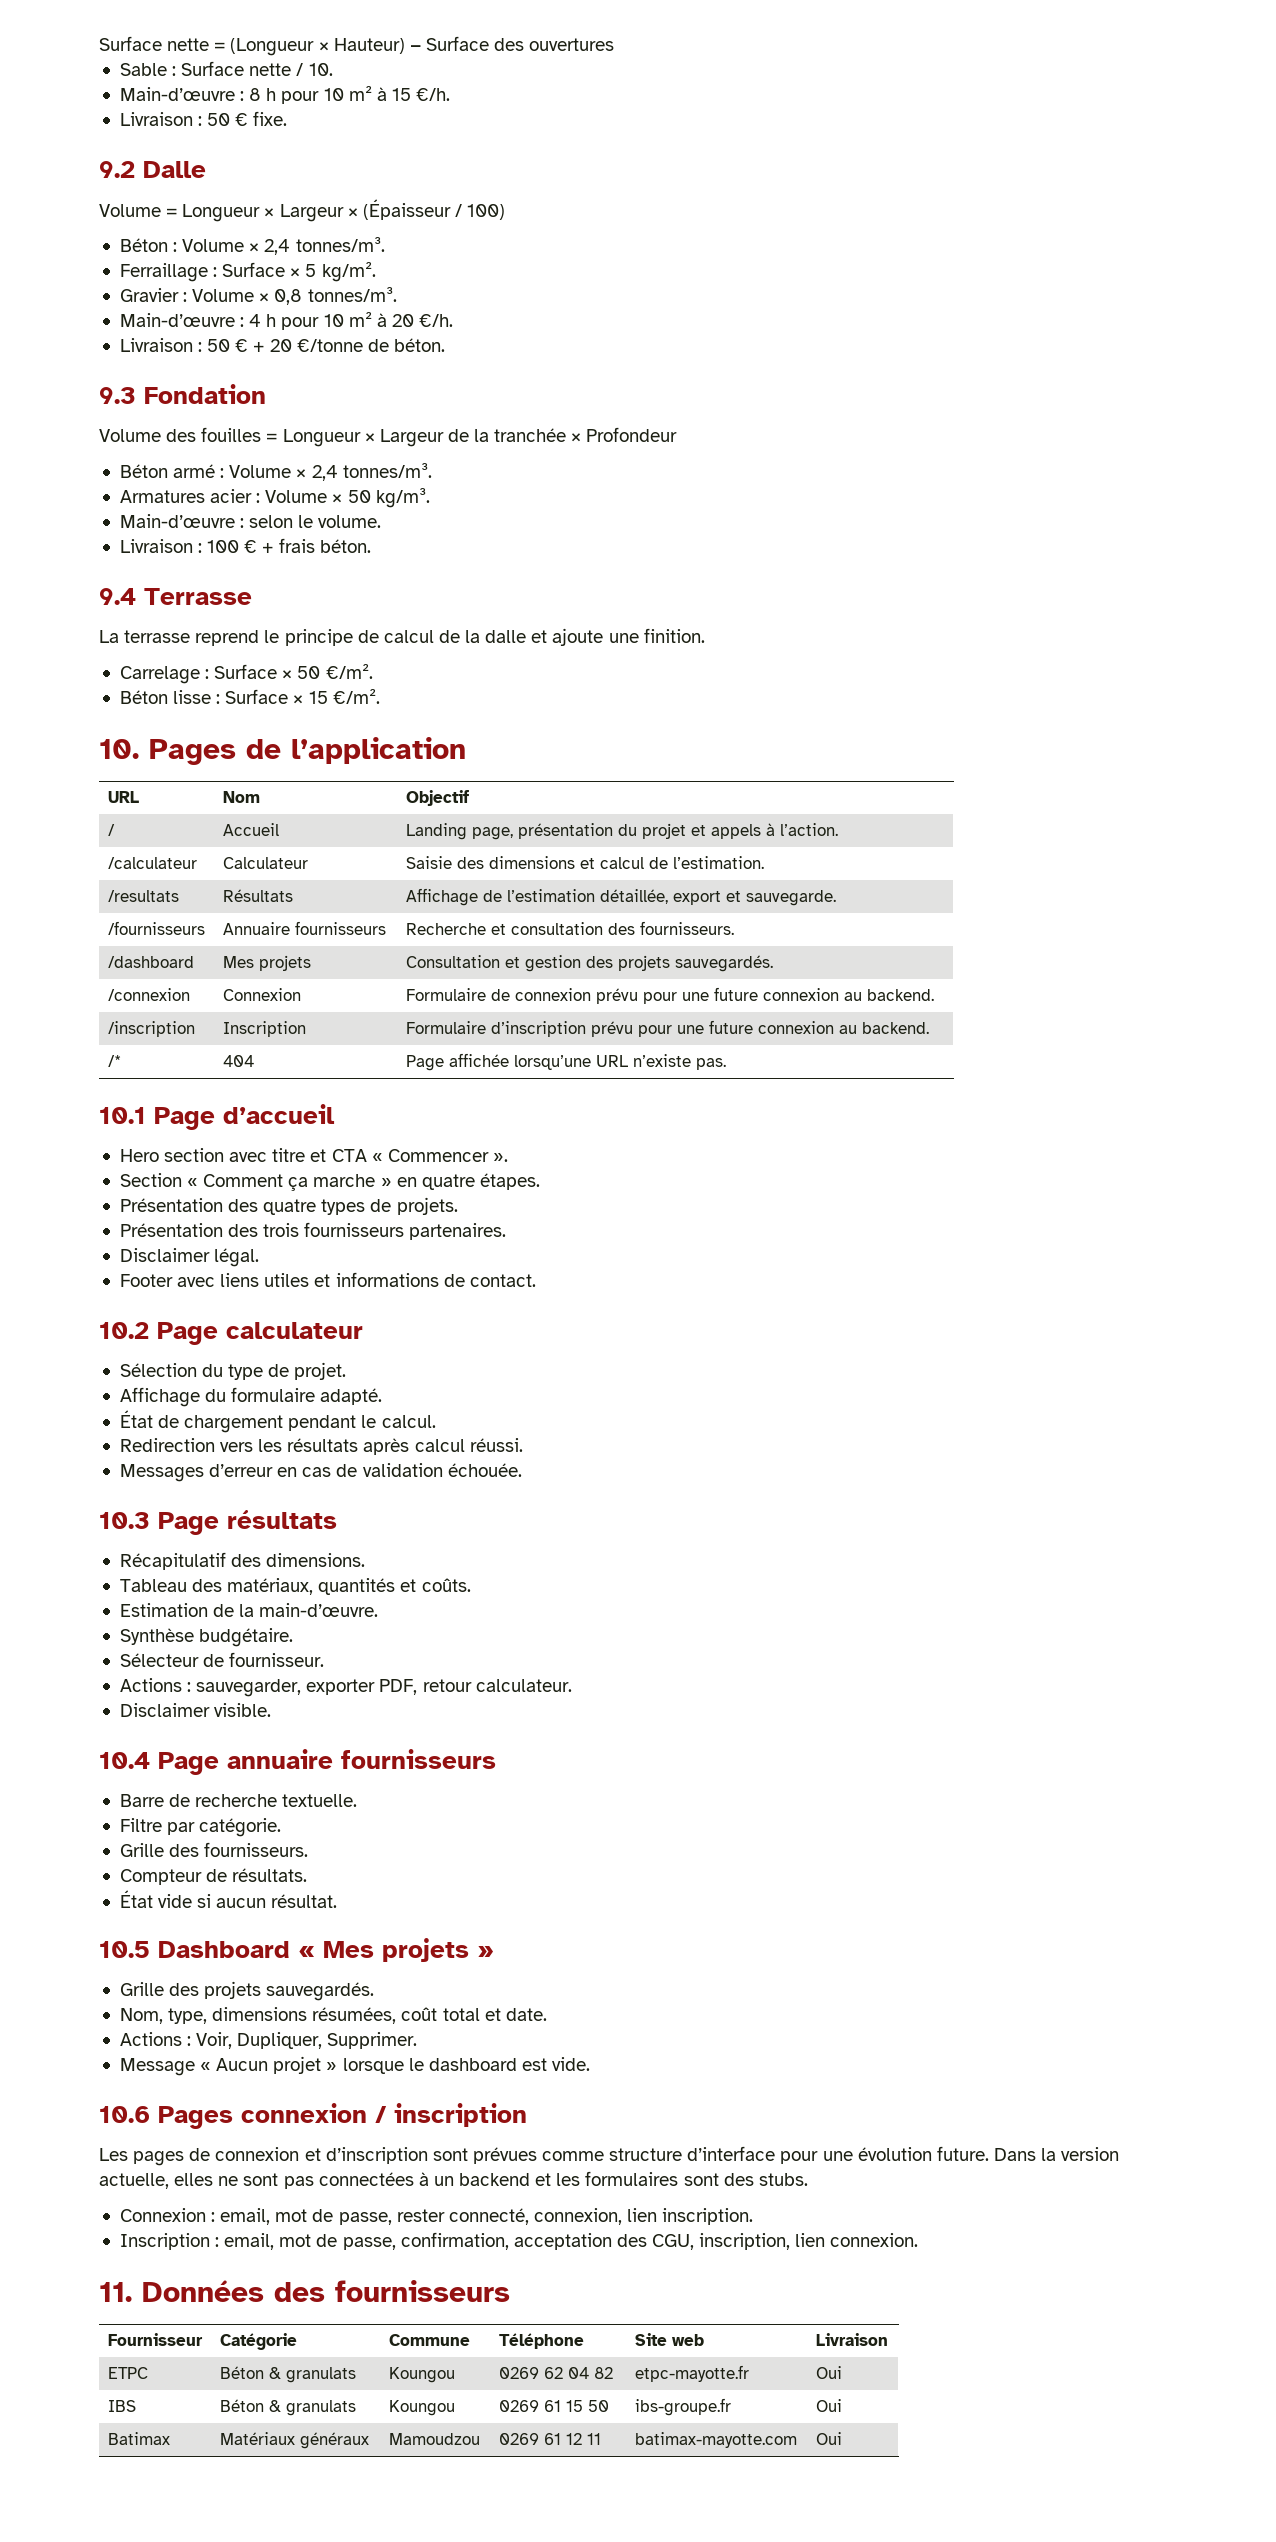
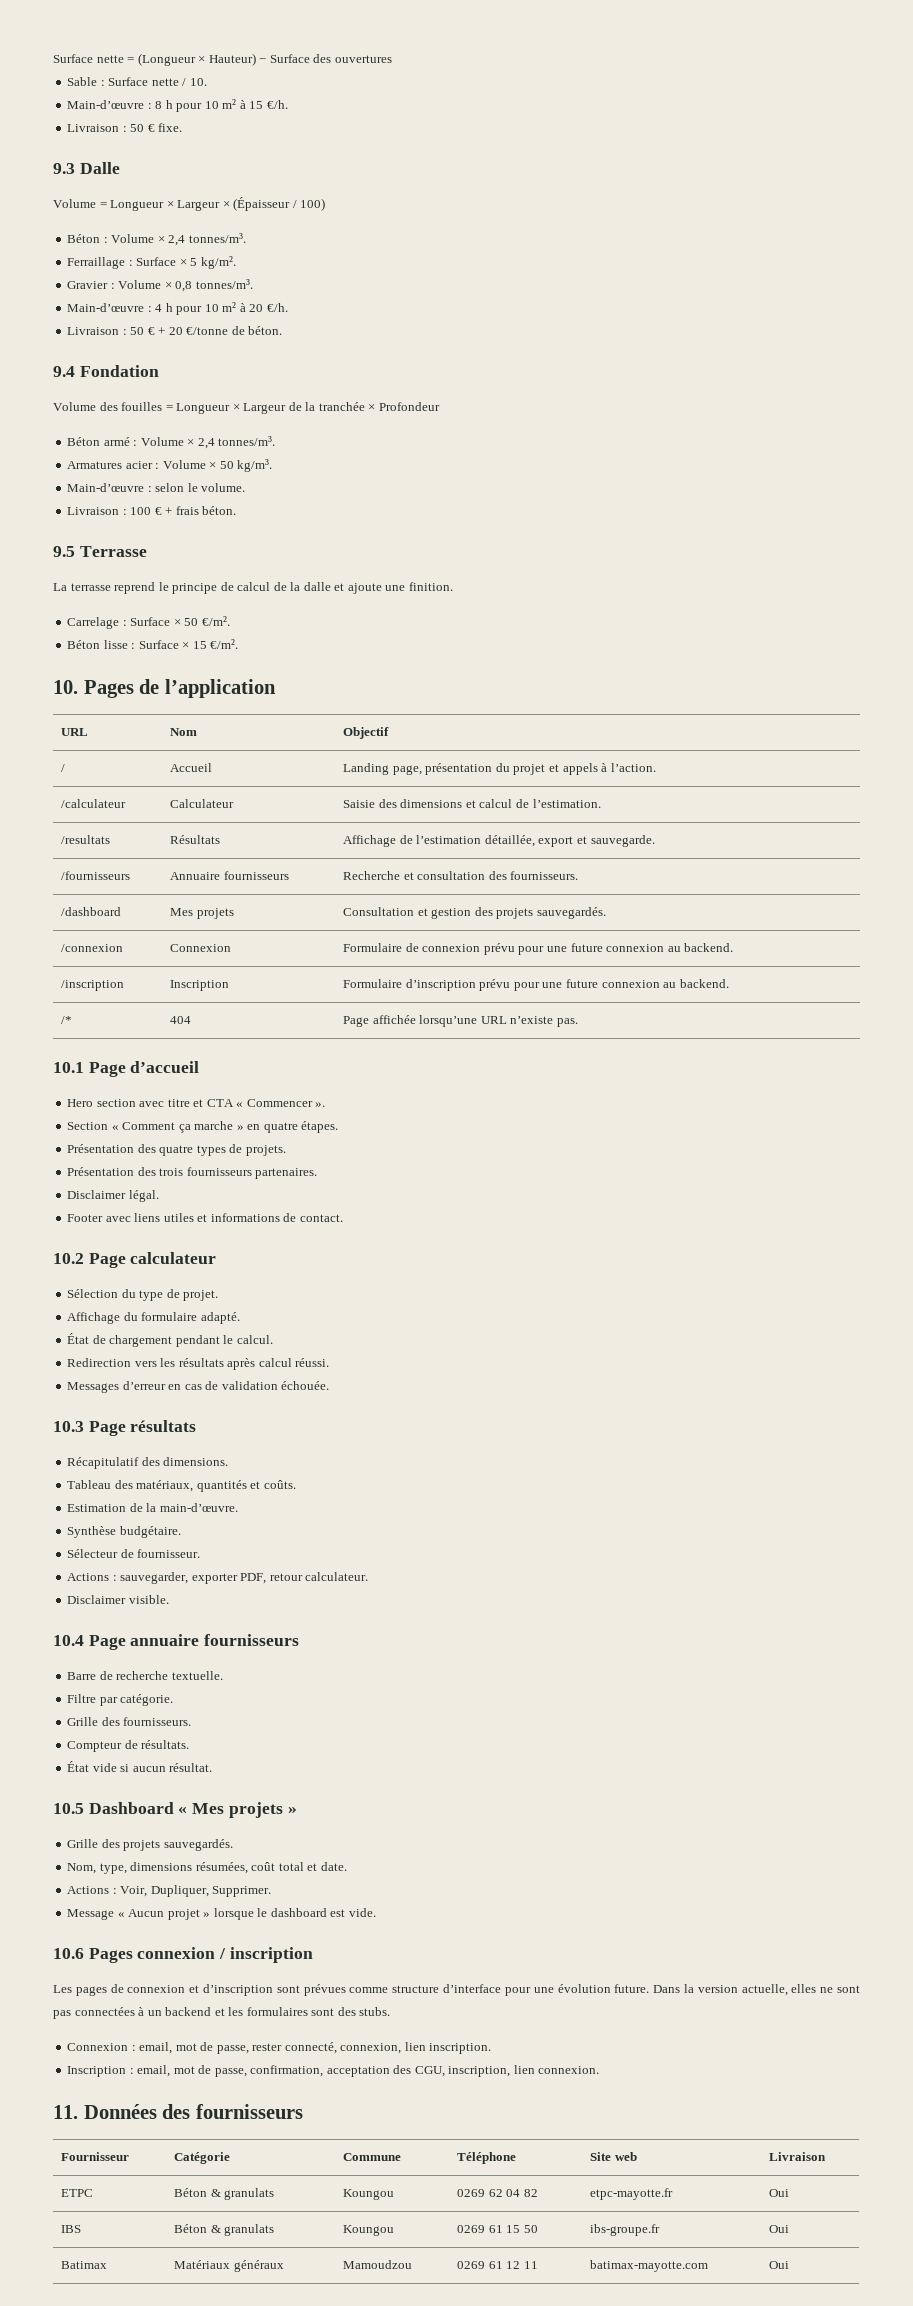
[99,161,135,178] 9.2 -> [53,163,75,174] 9.3
[99,387,136,404] 9.3 -> [53,366,75,377] 9.4
[99,588,136,605] 9.4 -> [53,546,75,557] 9.5

